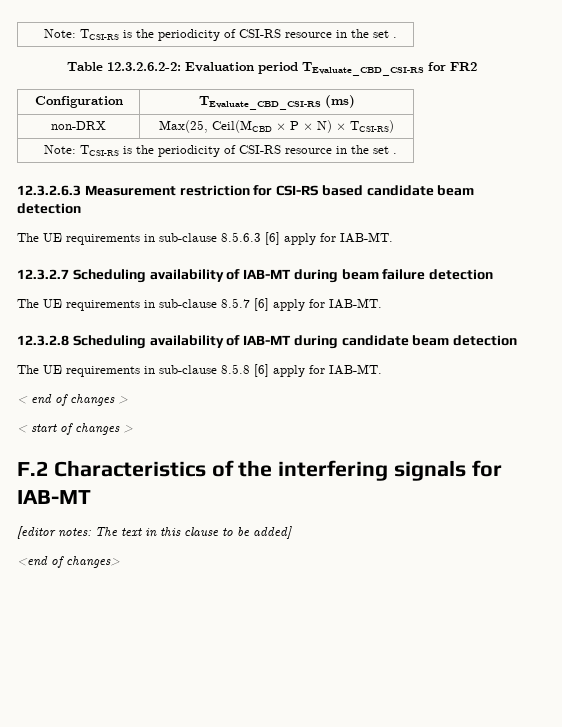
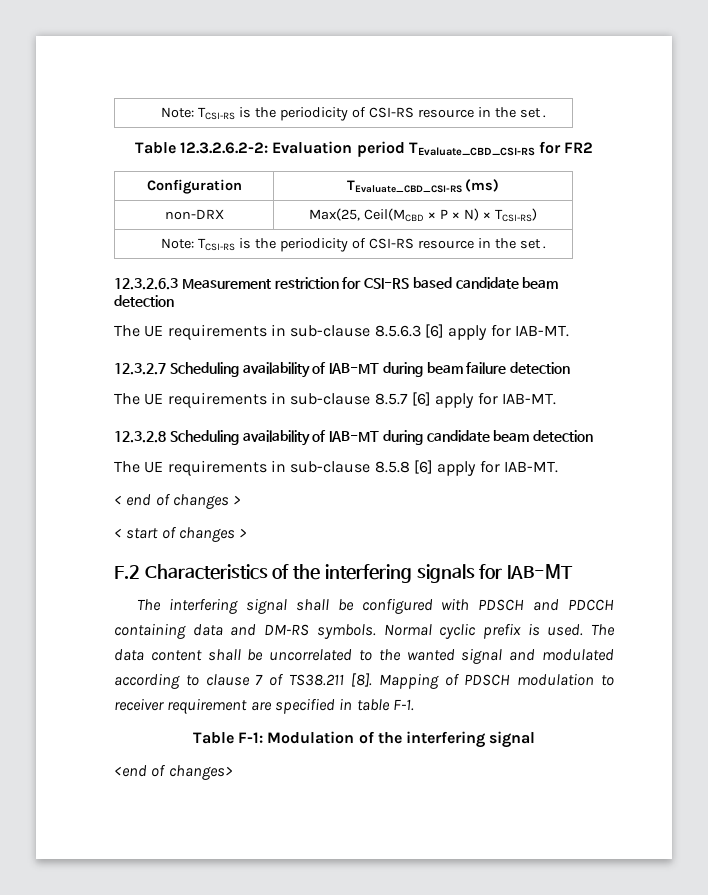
[17,526,292,539] [editor notes: The text in this clause to be added] -> [137,598,614,614] [114,623,615,639] [114,648,614,664] [114,673,614,689] [114,698,414,714] [192,731,536,748] The interfering signal shall be configured with PDSCH and PDCCH containing data and DM-RS symbols. Normal cyclic prefix is used. The data content shall be uncorrelated to the wanted signal and modulated according to clause 7 of TS38.211 [8]. Mapping of PDSCH modulation to receiver requirement are specified in table F-1. // Table F-1: Modulation of the interfering signal

